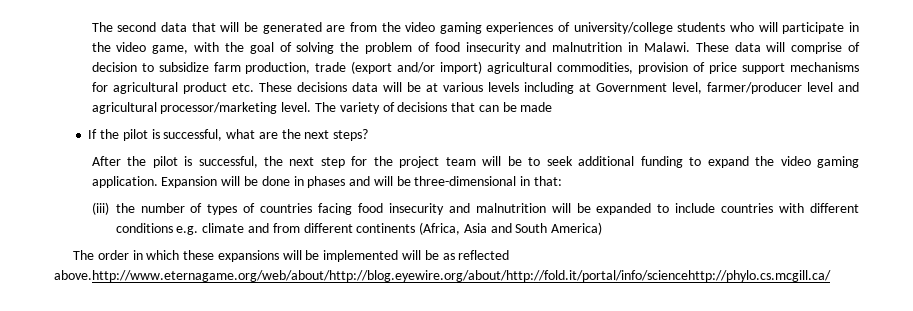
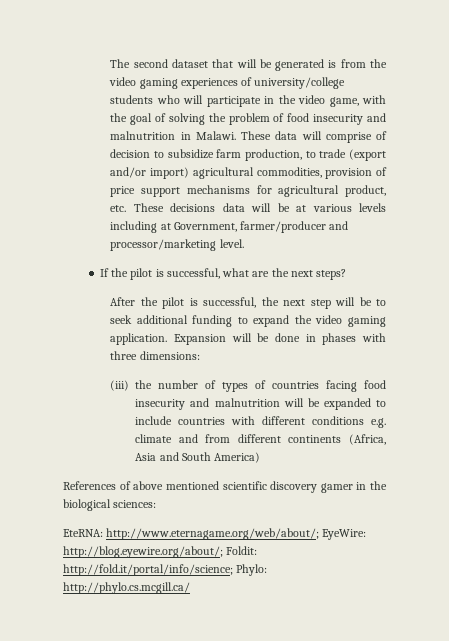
[160,22,187,32] data -> [171,59,208,68] dataset
[326,25,346,32] are -> [328,60,337,68] is
(311, 68) none -> [305,151,316,158] to
[182,82,227,94] product -> [345,185,386,197] product,
[595,82,860,94] [91,102,553,114] Government level, farmer/producer level and agricultural processor/marketing level. The variety of decisions that can be made -> [173,221,349,233] [110,239,244,251] Government, farmer/producer and processor/marketing level.
[351,156,476,168] for the project team -> (331, 304) none
[349,176,563,186] and will be three-dimensional in that: -> [362,333,387,342] [110,351,200,360] with three dimensions:
[73,250,510,262] [54,270,831,282] The order in which these expansions will be implemented will be as reflected above.http://www.eternagame.org/web/about/http://blog.eyewire.org/about/http://fold.it/portal/info/sciencehttp://phylo.cs.mcgill.ca/ -> [63,481,387,493] [63,499,157,511] [63,528,367,540] [63,546,258,558] [63,564,268,576] [63,582,190,594] References of above mentioned scientific discovery gamer in the biological sciences: // EteRNA: http://www.eternagame.org/web/about/; EyeWire: http://blog.eyewire.org/about/; Foldit: http://fold.it/portal/info/science; Phylo: http://phylo.cs.mcgill.ca/

